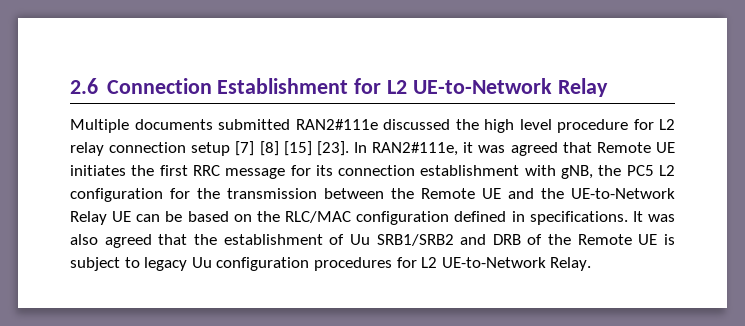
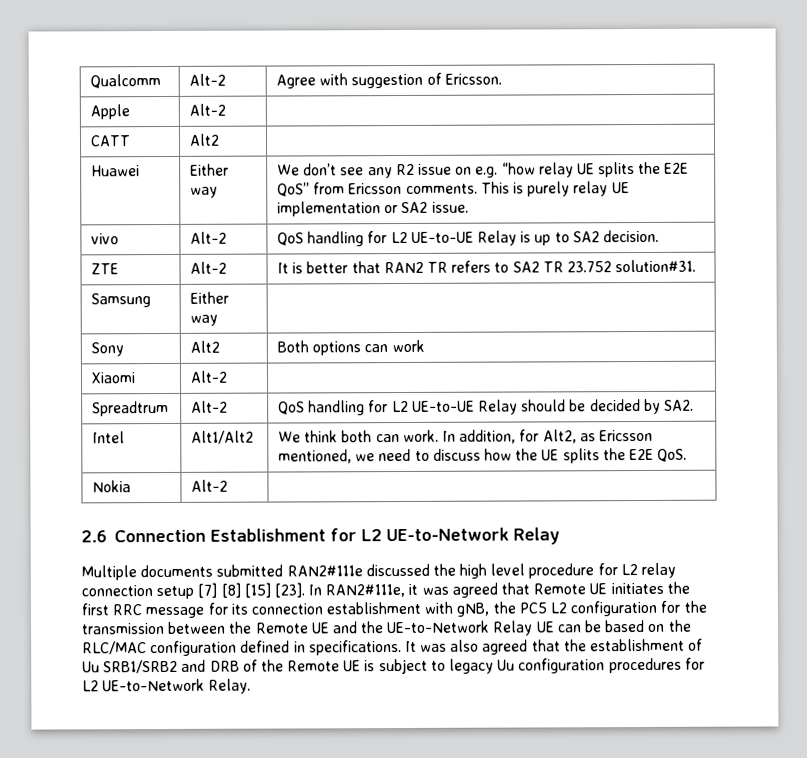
(70, 86) none -> [90,74,162,89] [189,73,227,86] [276,72,502,89] [90,104,131,120] [189,103,227,116] [90,135,132,147] [189,133,221,146] [91,165,141,177] [190,163,230,176] [190,186,219,198] [277,161,690,179] [277,181,630,197] [277,201,469,217] [91,233,120,245] [190,231,228,244] [277,229,659,247] [91,263,120,275] [190,261,228,274] [277,259,697,274] [91,293,152,308] [190,291,230,304] [190,314,219,326] [91,342,125,357] [190,340,221,353] [277,339,425,356] [91,372,137,384] [190,370,229,383] [92,400,170,417] [191,400,229,413] [278,398,694,416] [92,431,126,444] [191,430,255,444] [278,429,653,444] [278,448,688,464] [92,480,132,493] [191,479,229,492] Qualcomm | Alt-2 | Agree with suggestion of Ericsson. // Apple | Alt-2 | // CATT | Alt2 | // Huawei | Either way | We don’t see any R2 issue on e.g. “how relay UE splits the E2E QoS” from Ericsson comments. This is purely relay UE implementation or SA2 issue. // vivo | Alt-2 | QoS handling for L2 UE-to-UE Relay is up to SA2 decision. // ZTE | Alt-2 | It is better that RAN2 TR refers to SA2 TR 23.752 solution#31. // Samsung | Either way | // Sony | Alt2 | Both options can work // Xiaomi | Alt-2 | // Spreadtrum | Alt-2 | QoS handling for L2 UE-to-UE Relay should be decided by SA2. // Intel | Alt1/Alt2 | We think both can work. In addition, for Alt2, as Ericsson mentioned, we need to discuss how the UE splits the E2E QoS. // Nokia | Alt-2 | //

